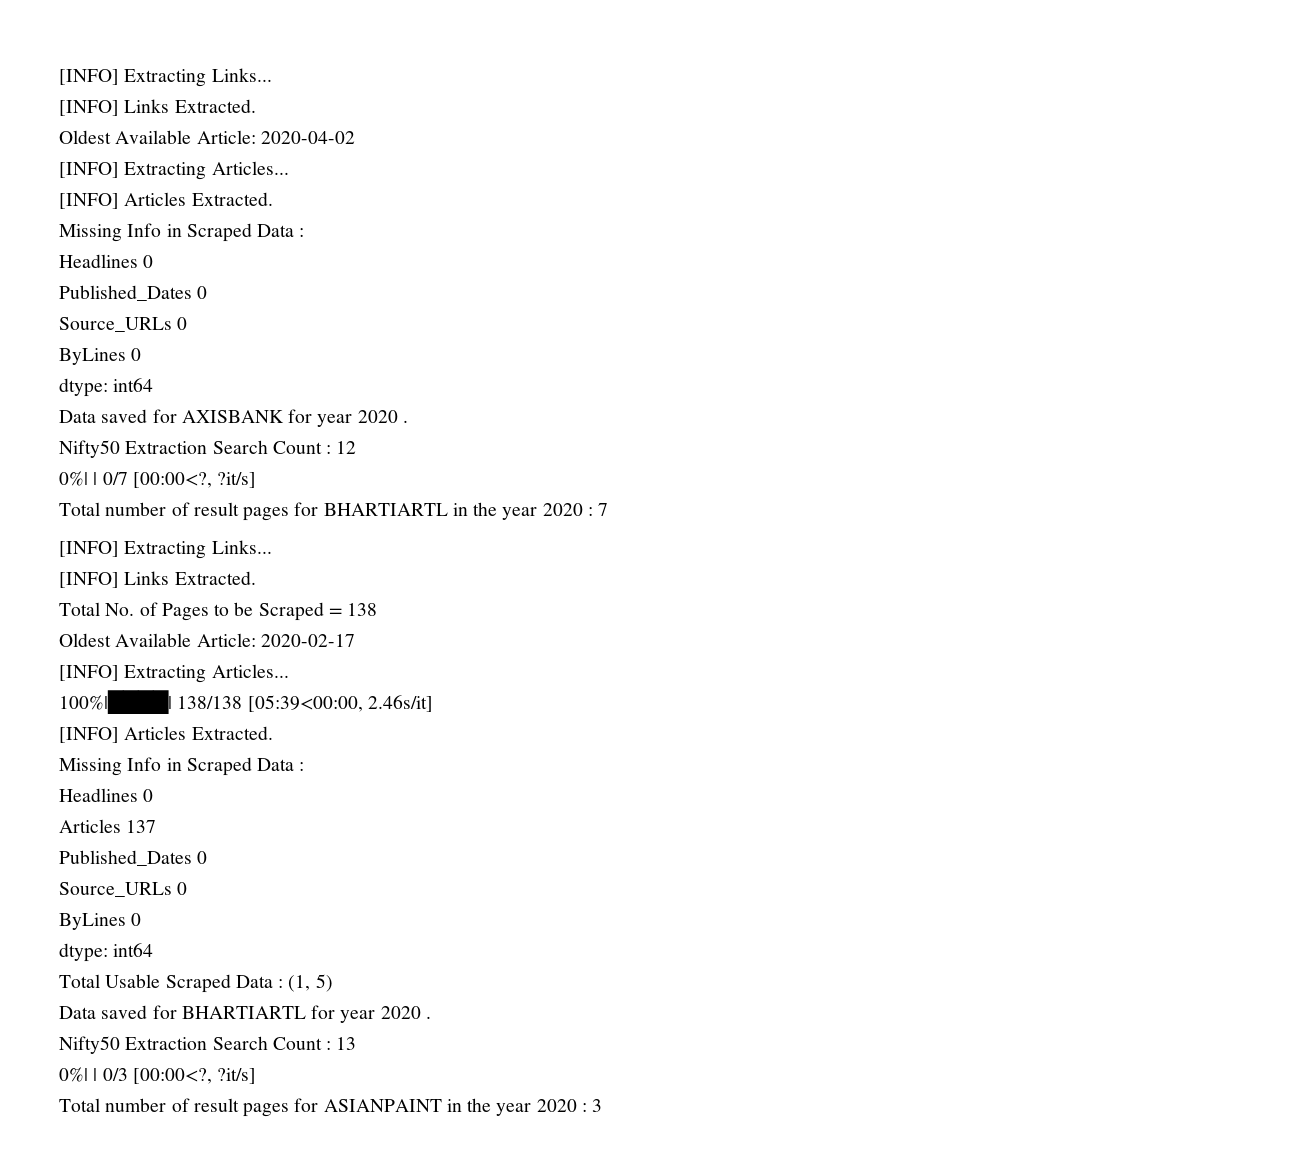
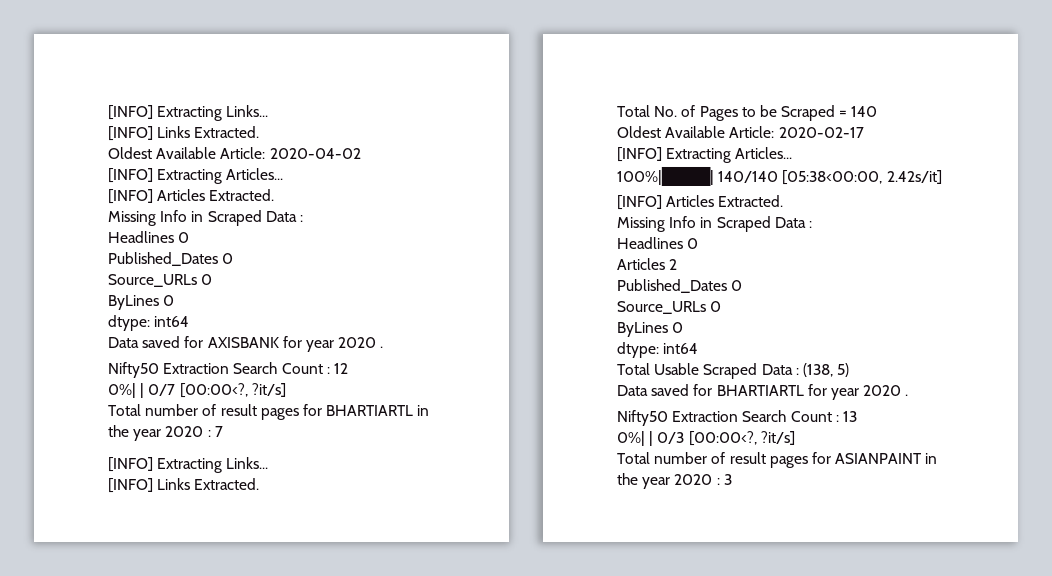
[347,603,378,616] 138 -> [851,106,878,117] 140
[177,695,433,712] 138/138 [05:39<00:00, 2.46s/it] -> [718,170,942,185] 140/140 [05:38<00:00, 2.42s/it]
[126,820,157,833] 137 -> [669,259,678,270] 2
[288,975,311,992] (1, -> [802,363,833,377] (138,

